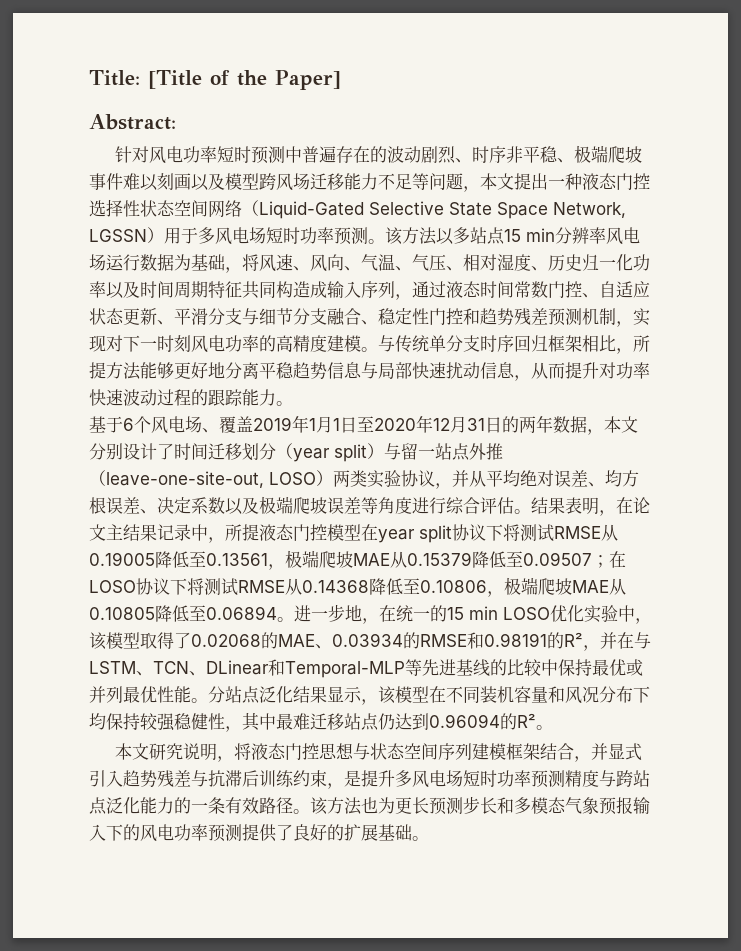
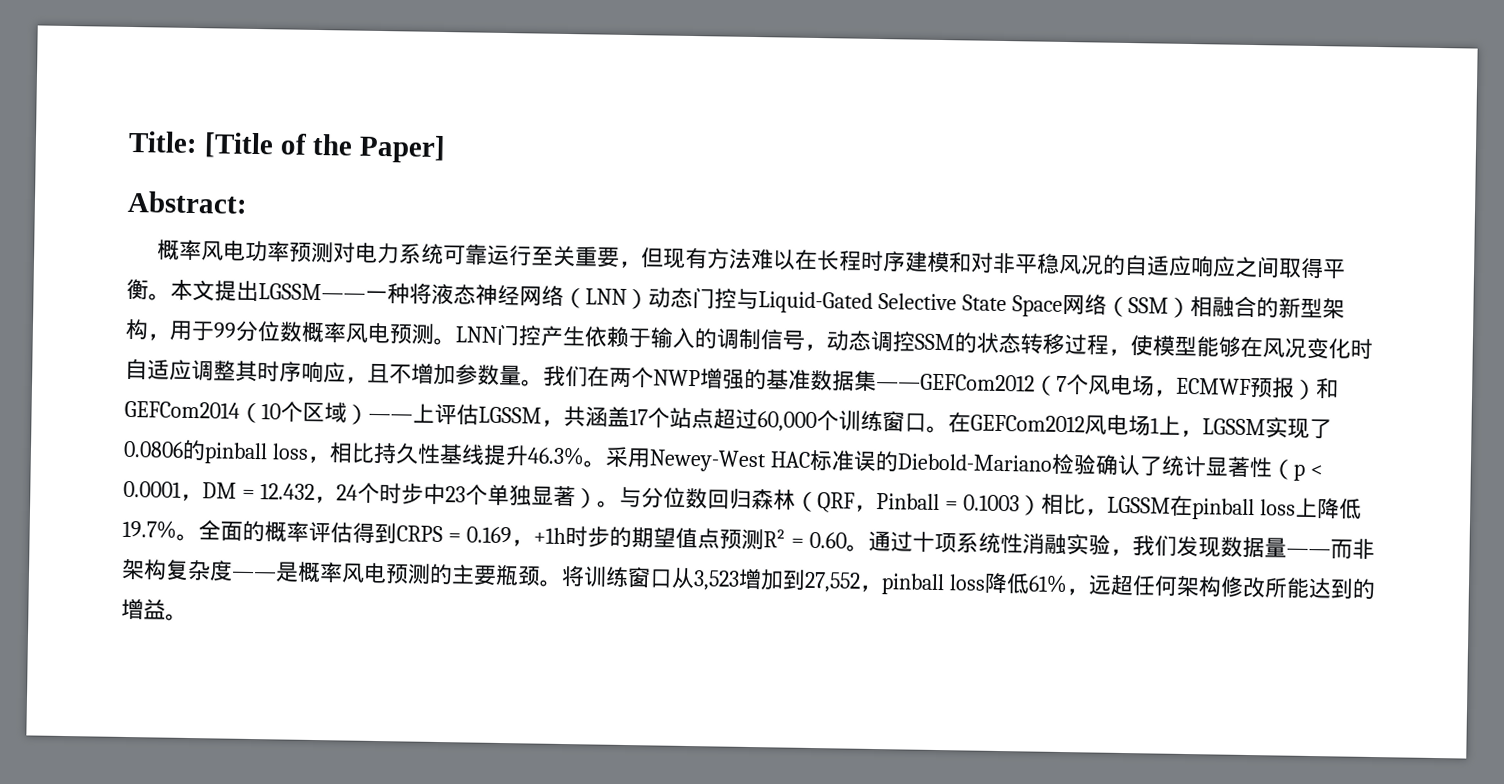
[114,145,642,164] [89,173,650,192] [89,199,626,219] [89,227,640,245] [89,254,650,273] [89,281,650,300] [89,308,650,327] [89,335,650,354] [89,362,650,381] [89,389,293,406] [89,415,638,435] [89,443,503,462] [89,470,639,489] [89,496,650,516] [89,524,618,543] [89,550,626,570] [89,577,626,597] [89,604,652,624] [89,632,651,651] [89,659,643,678] [89,686,650,705] [89,712,553,732] [114,743,642,762] [89,770,650,789] [89,796,650,815] [89,824,412,842] 针对风电功率短时预测中普遍存在的波动剧烈、时序非平稳、极端爬坡事件难以刻画以及模型跨风场迁移能力不足等问题，本文提出一种液态门控选择性状态空间网络（Liquid-Gated Selective State Space Network, LGSSN）用于多风电场短时功率预测。该方法以多站点15 min分辨率风电场运行数据为基础，将风速、风向、气温、气压、相对湿度、历史归一化功率以及时间周期特征共同构造成输入序列，通过液态时间常数门控、自适应状态更新、平滑分支与细节分支融合、稳定性门控和趋势残差预测机制，实现对下一时刻风电功率的高精度建模。与传统单分支时序回归框架相比，所提方法能够更好地分离平稳趋势信息与局部快速扰动信息，从而提升对功率快速波动过程的跟踪能力。 // 基于6个风电场、覆盖2019年1月1日至2020年12月31日的两年数据，本文分别设计了时间迁移划分（year split）与留一站点外推（leave-one-site-out, LOSO）两类实验协议，并从平均绝对误差、均方根误差、决定系数以及极端爬坡误差等角度进行综合评估。结果表明，在论文主结果记录中，所提液态门控模型在year split协议下将测试RMSE从0.19005降低至0.13561，极端爬坡MAE从0.15379降低至0.09507；在LOSO协议下将测试RMSE从0.14368降低至0.10806，极端爬坡MAE从0.10805降低至0.06894。进一步地，在统一的15 min LOSO优化实验中，该模型取得了0.02068的MAE、0.03934的RMSE和0.98191的R²，并在与LSTM、TCN、DLinear和Temporal-MLP等先进基线的比较中保持最优或并列最优性能。分站点泛化结果显示，该模型在不同装机容量和风况分布下均保持较强稳健性，其中最难迁移站点仍达到0.96094的R²。 // 本文研究说明，将液态门控思想与状态空间序列建模框架结合，并显式引入趋势残差与抗滞后训练约束，是提升多风电场短时功率预测精度与跨站点泛化能力的一条有效路径。该方法也为更长预测步长和多模态气象预报输入下的风电功率预测提供了良好的扩展基础 -> [156,239,1346,280] [126,278,1345,320] [125,318,1373,360] [125,358,1339,401] [124,400,1332,440] [123,439,1323,481] [123,480,1362,521] [122,519,1375,560] [121,558,1376,600] [121,598,166,620] 概率风电功率预测对电力系统可靠运行至关重要，但现有方法难以在长程时序建模和对非平稳风况的自适应响应之间取得平衡。本文提出LGSSM——一种将液态神经网络（LNN）动态门控与Liquid-Gated Selective State Space网络（SSM）相融合的新型架构，用于99分位数概率风电预测。LNN门控产生依赖于输入的调制信号，动态调控SSM的状态转移过程，使模型能够在风况变化时自适应调整其时序响应，且不增加参数量。我们在两个NWP增强的基准数据集——GEFCom2012（7个风电场，ECMWF预报）和GEFCom2014（10个区域）——上评估LGSSM，共涵盖17个站点超过60,000个训练窗口。在GEFCom2012风电场1上，LGSSM实现了0.0806的pinball loss，相比持久性基线提升46.3%。采用Newey-West HAC标准误的Diebold-Mariano检验确认了统计显著性（p < 0.0001，DM = 12.432，24个时步中23个单独显著）。与分位数回归森林（QRF，Pinball = 0.1003）相比，LGSSM在pinball loss上降低19.7%。全面的概率评估得到CRPS = 0.169，+1h时步的期望值点预测R² = 0.60。通过十项系统性消融实验，我们发现数据量——而非架构复杂度——是概率风电预测的主要瓶颈。将训练窗口从3,523增加到27,552，pinball loss降低61%，远超任何架构修改所能达到的增益

